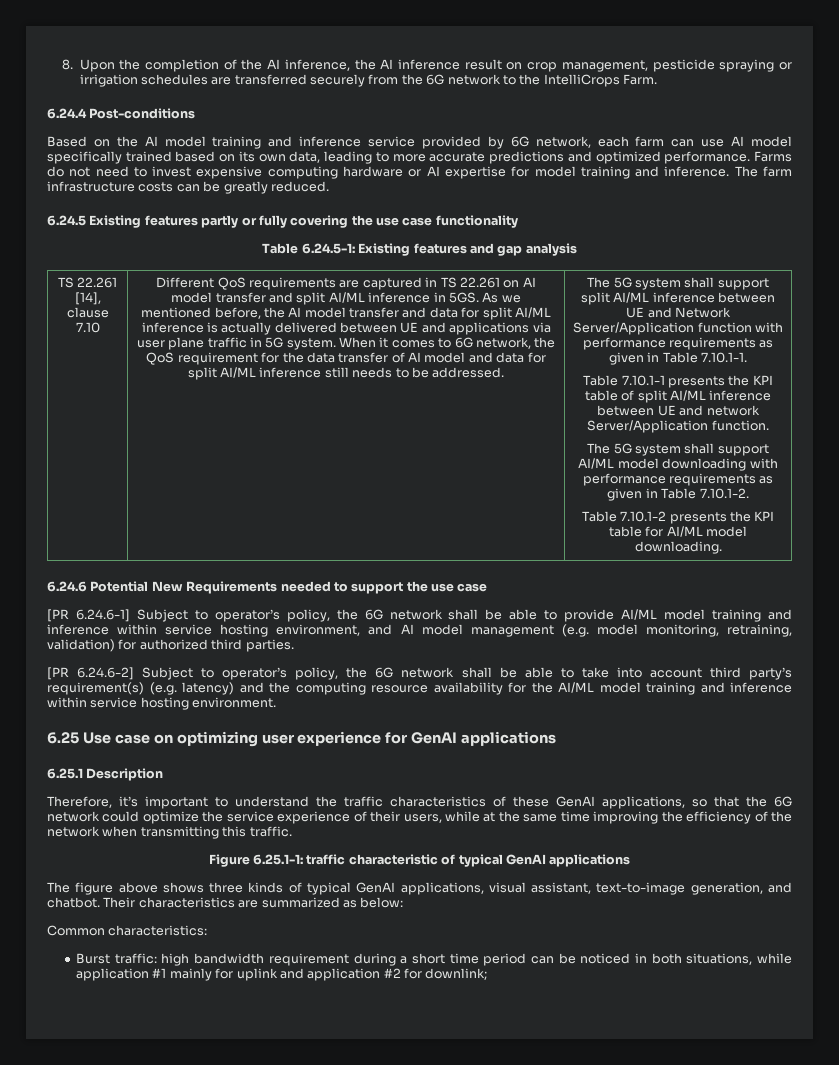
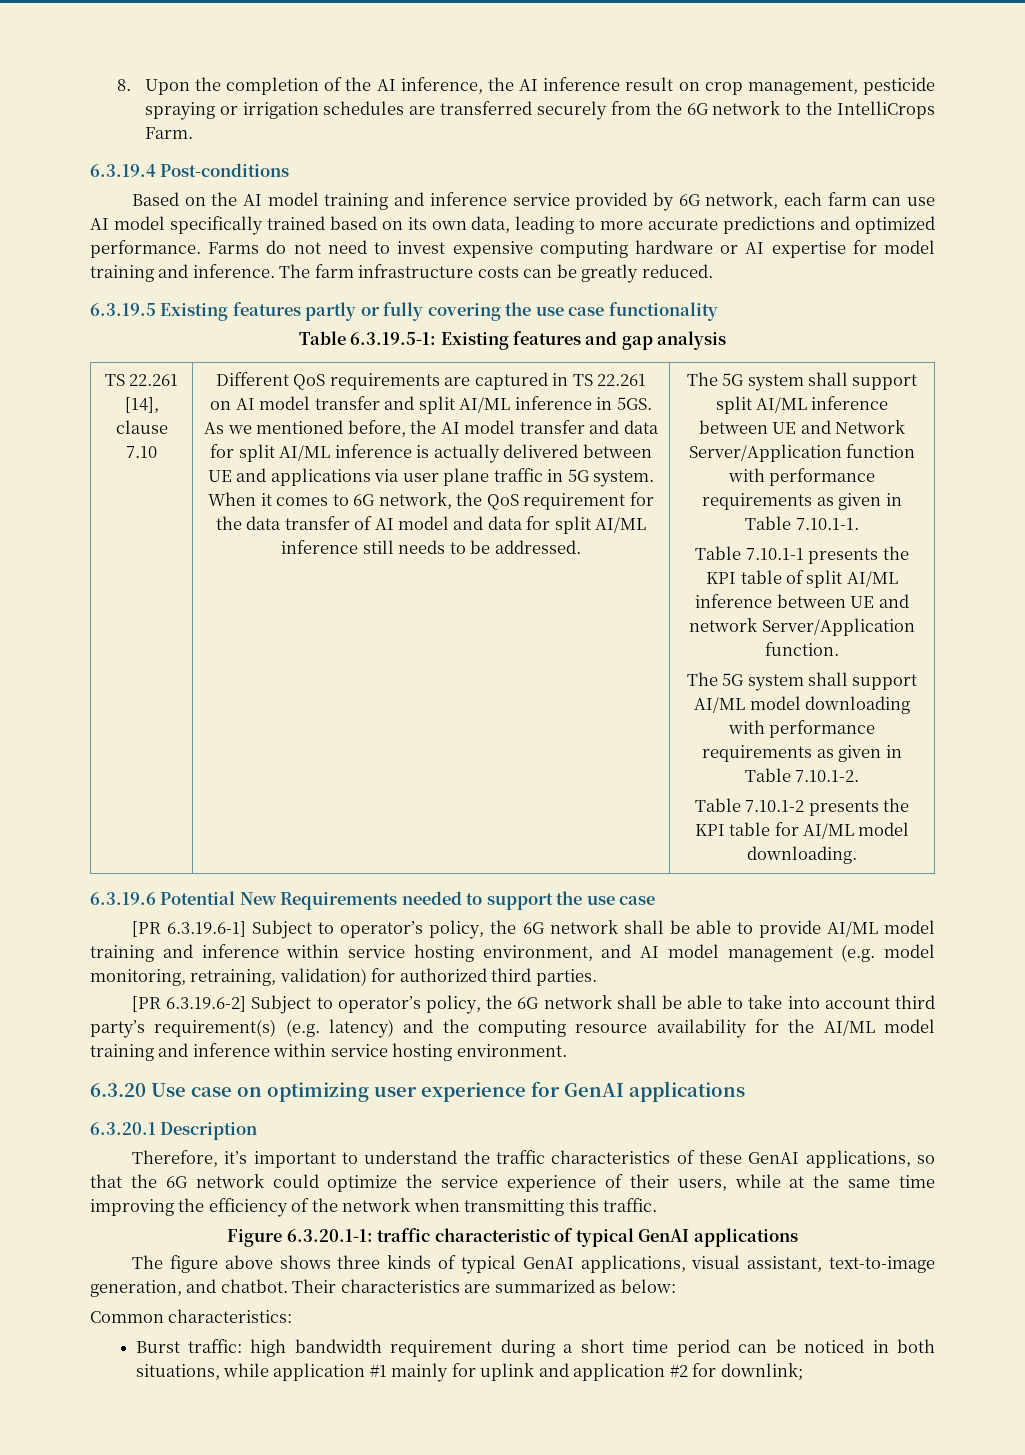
[47,108,87,119] 6.24.4 -> [90,164,156,177] 6.3.19.4
[47,215,86,226] 6.24.5 -> [90,303,156,316] 6.3.19.5
[301,243,355,254] 6.24.5-1: -> [350,332,437,345] 6.3.19.5-1:
[47,581,87,592] 6.24.6 -> [90,892,156,905] 6.3.19.6
[75,609,130,622] 6.24.6-1] -> [167,921,247,937] 6.3.19.6-1]
[77,667,135,680] 6.24.6-2] -> [166,996,247,1012] 6.3.19.6-2]
[47,732,79,744] 6.25 -> [90,1083,146,1097] 6.3.20
[47,768,83,779] 6.25.1 -> [90,1122,156,1135] 6.3.20.1
[253,854,304,865] 6.25.1-1: -> [286,1229,373,1242] 6.3.20.1-1:

